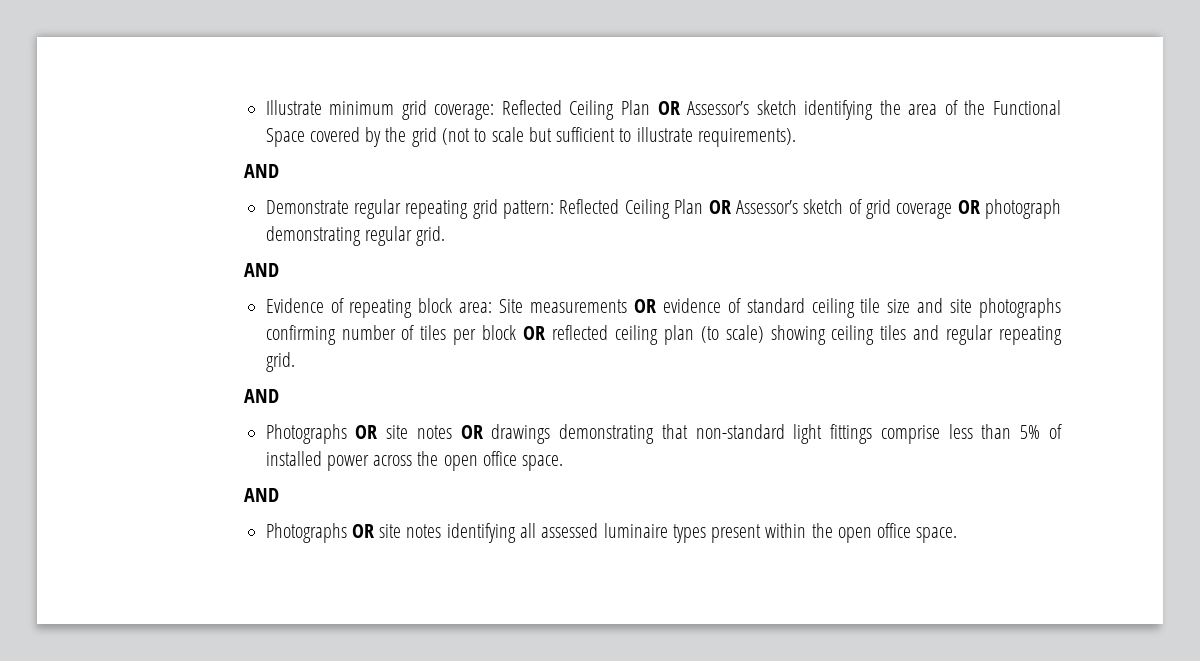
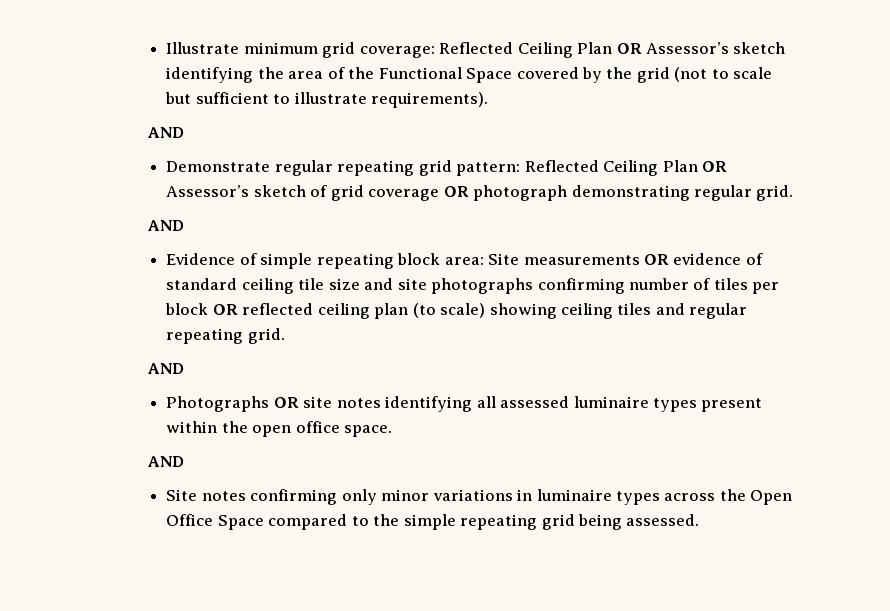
(344, 305) none -> [260,253,313,269] simple
[265,424,1062,444] [265,451,564,471] [244,488,280,502] // Photographs OR site notes OR drawings demonstrating that non-standard light fittings comprise less than 5% of installed power across the open office space. // AND -> (185, 368) none
(958, 535) none -> [148,456,185,467] [166,489,793,505] [166,514,700,530] // AND // Site notes confirming only minor variations in luminaire types across the Open Office Space compared to the simple repeating grid being assessed.

